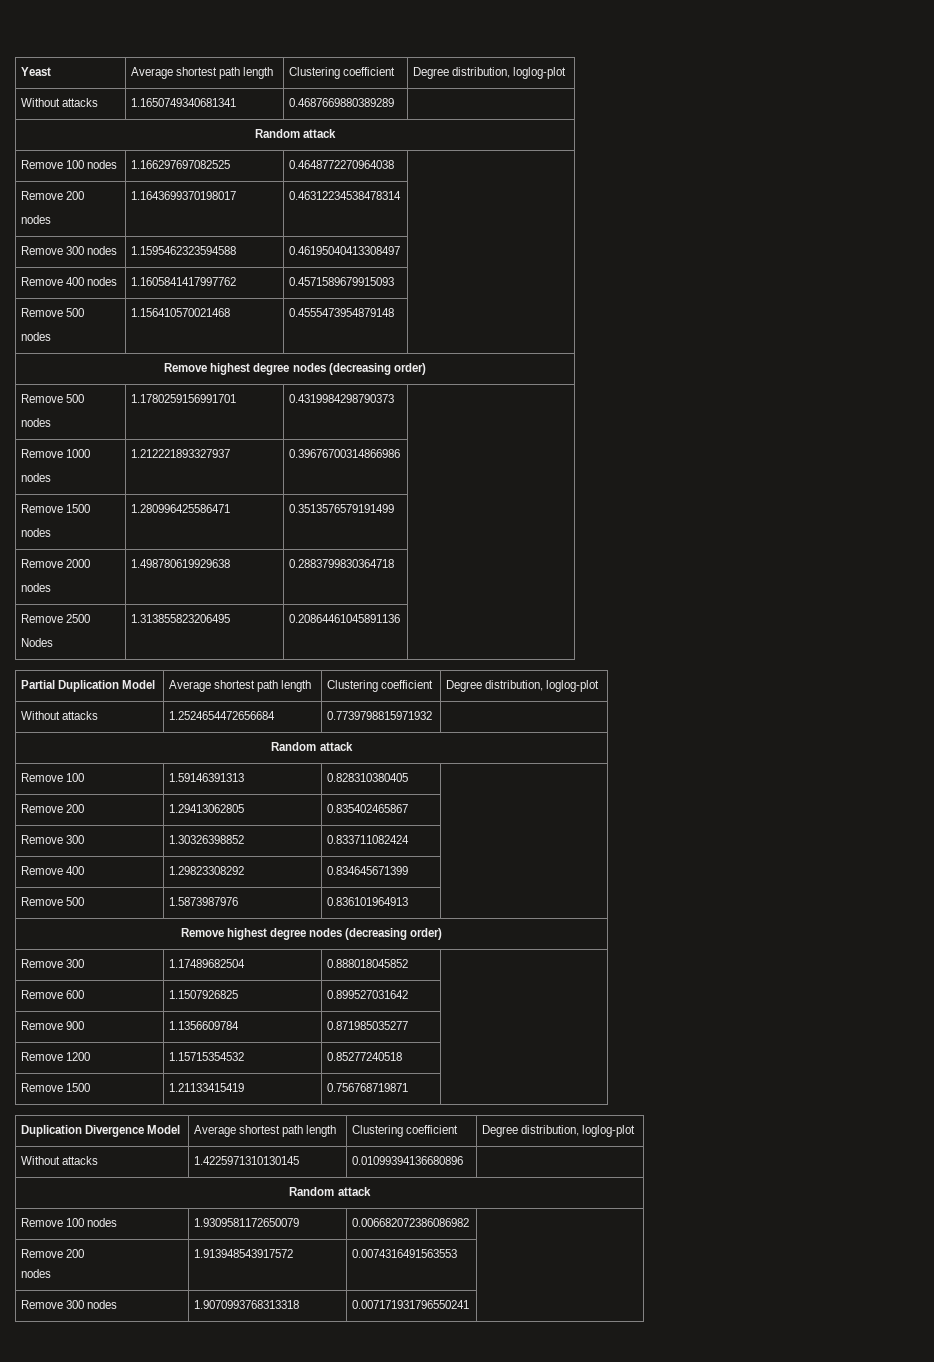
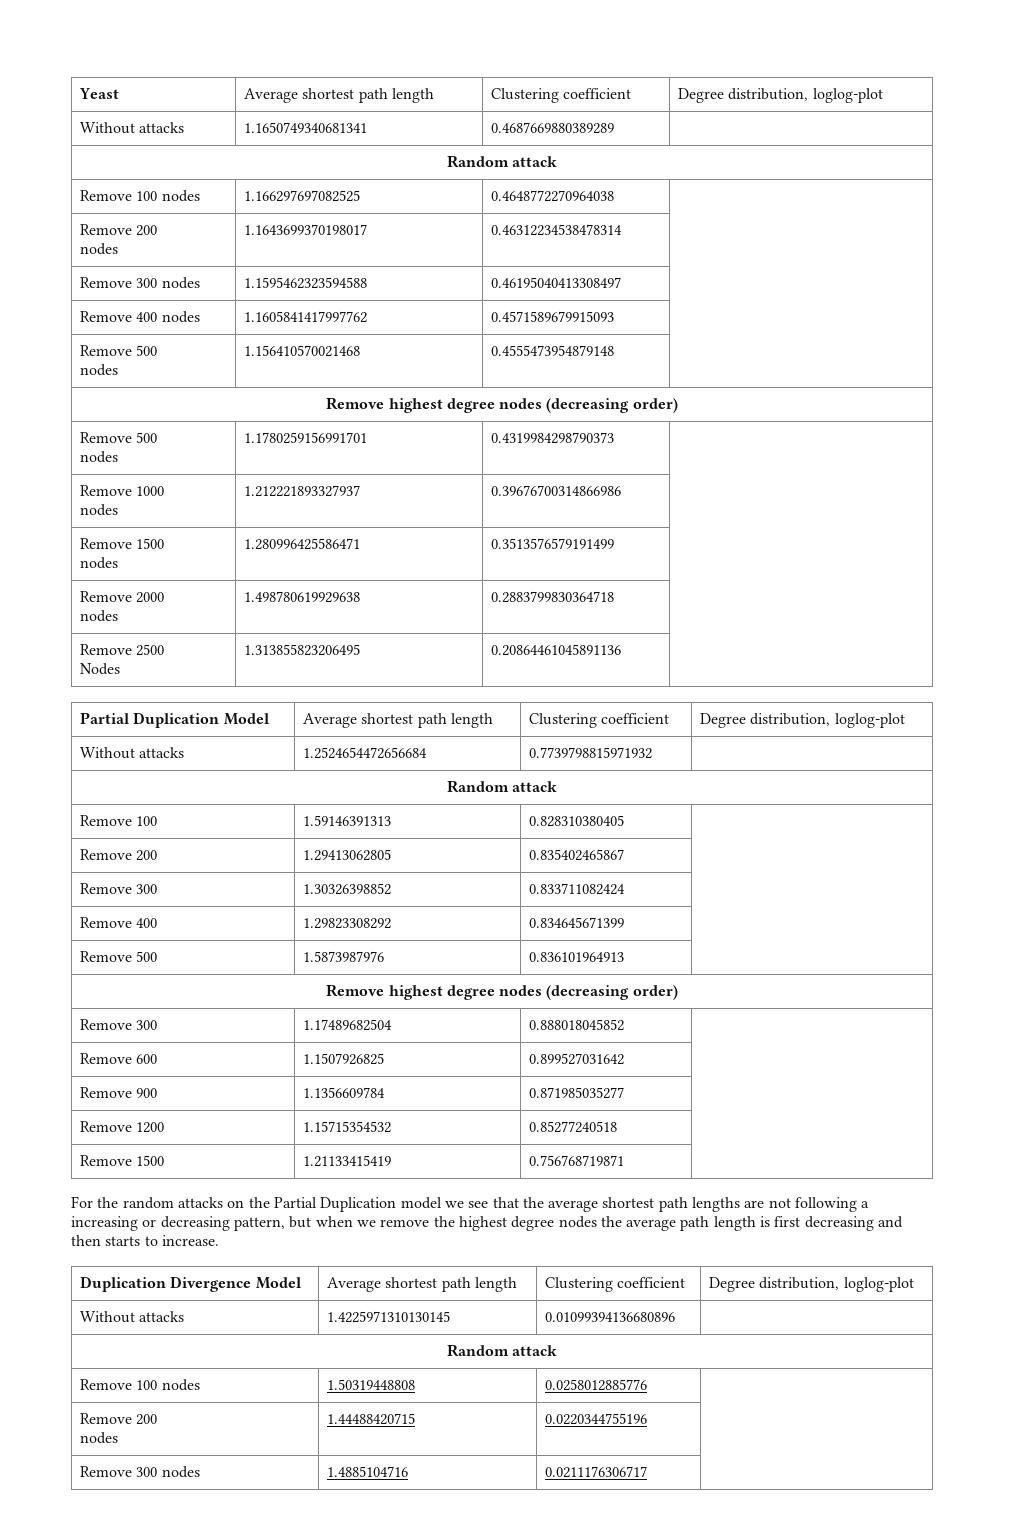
(408, 1087) none -> [71,1196,870,1212] [71,1216,904,1231] [71,1235,219,1246] // For the random attacks on the Partial Duplication model we see that the average shortest path lengths are not following a increasing or decreasing pattern, but when we remove the highest degree nodes the average path length is first decreasing and then starts to increase.
[193,1218,299,1227] [351,1218,469,1227] [20,1249,84,1258] [20,1269,51,1278] [193,1249,293,1258] [351,1249,457,1258] [20,1300,118,1309] [193,1300,299,1309] [351,1300,469,1309] 1.9309581172650079 | 0.006682072386086982 | // Remove 200 // nodes | 1.913948543917572 | 0.0074316491563553 | // Remove 300 nodes | 1.9070993768313318 | 0.007171931796550241 -> [327,1379,416,1390] [545,1379,648,1391] [80,1413,158,1425] [80,1432,119,1444] [327,1413,416,1425] [545,1413,648,1425] [80,1466,200,1478] [327,1466,409,1477] [545,1466,648,1478] 1.50319448808 | 0.0258012885776 | // Remove 200 // nodes | 1.44488420715 | 0.0220344755196 | // Remove 300 nodes | 1.4885104716 | 0.0211176306717

